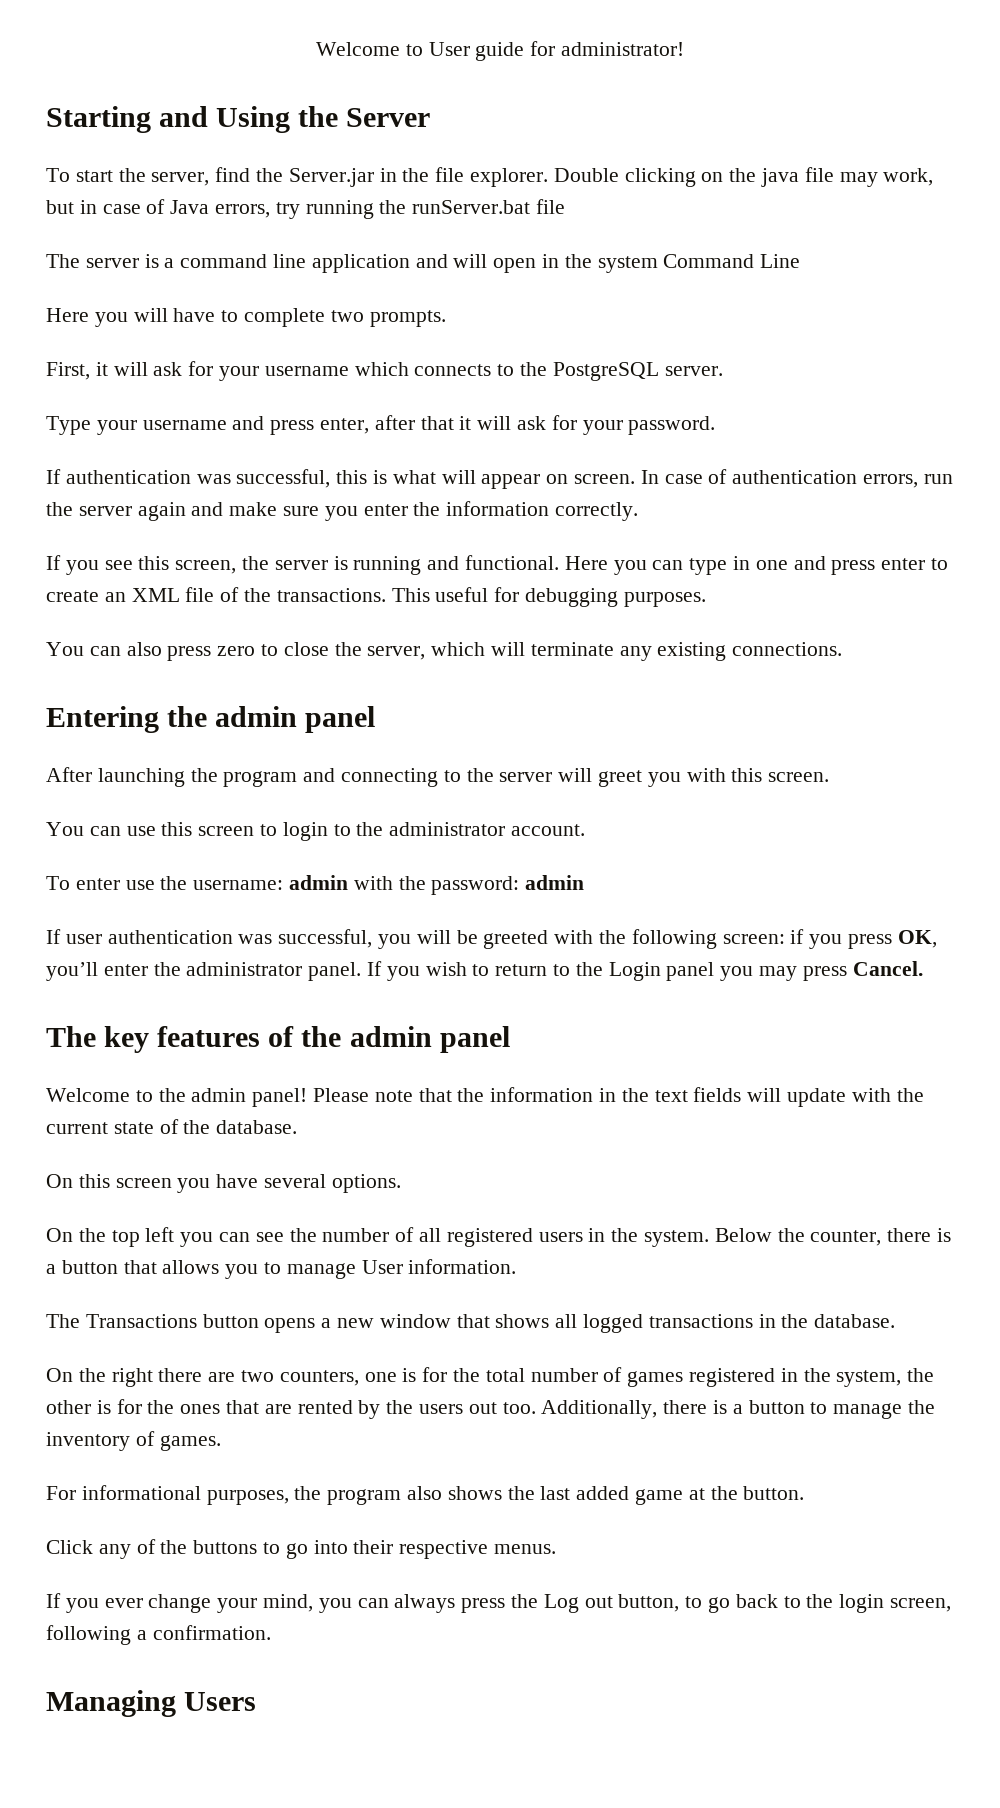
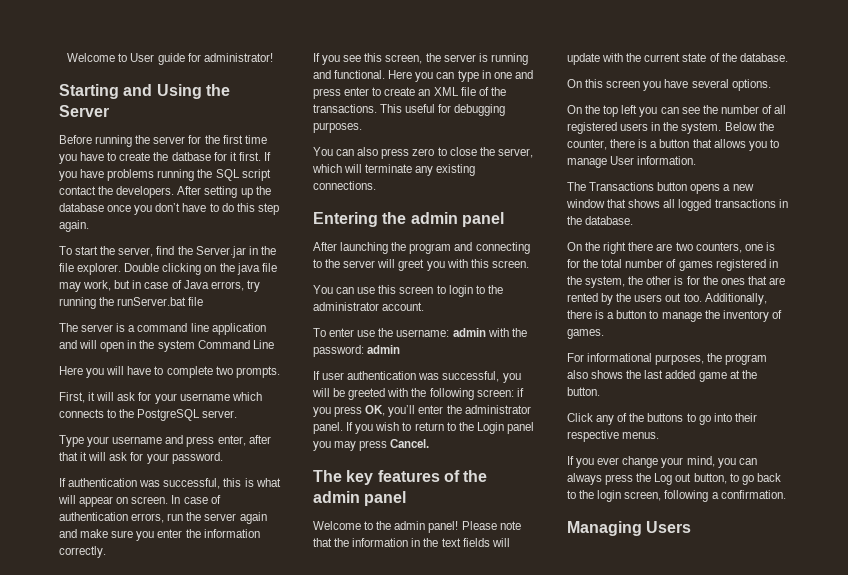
(431, 117) none -> [59,135,267,147] [59,152,271,164] [59,169,271,181] [59,186,271,198] [59,203,279,215] [59,220,89,232] // Before running the server for the first time you have to create the datbase for it first. If you have problems running the SQL script contact the developers. After setting up the database once you don’t have to do this step again.

